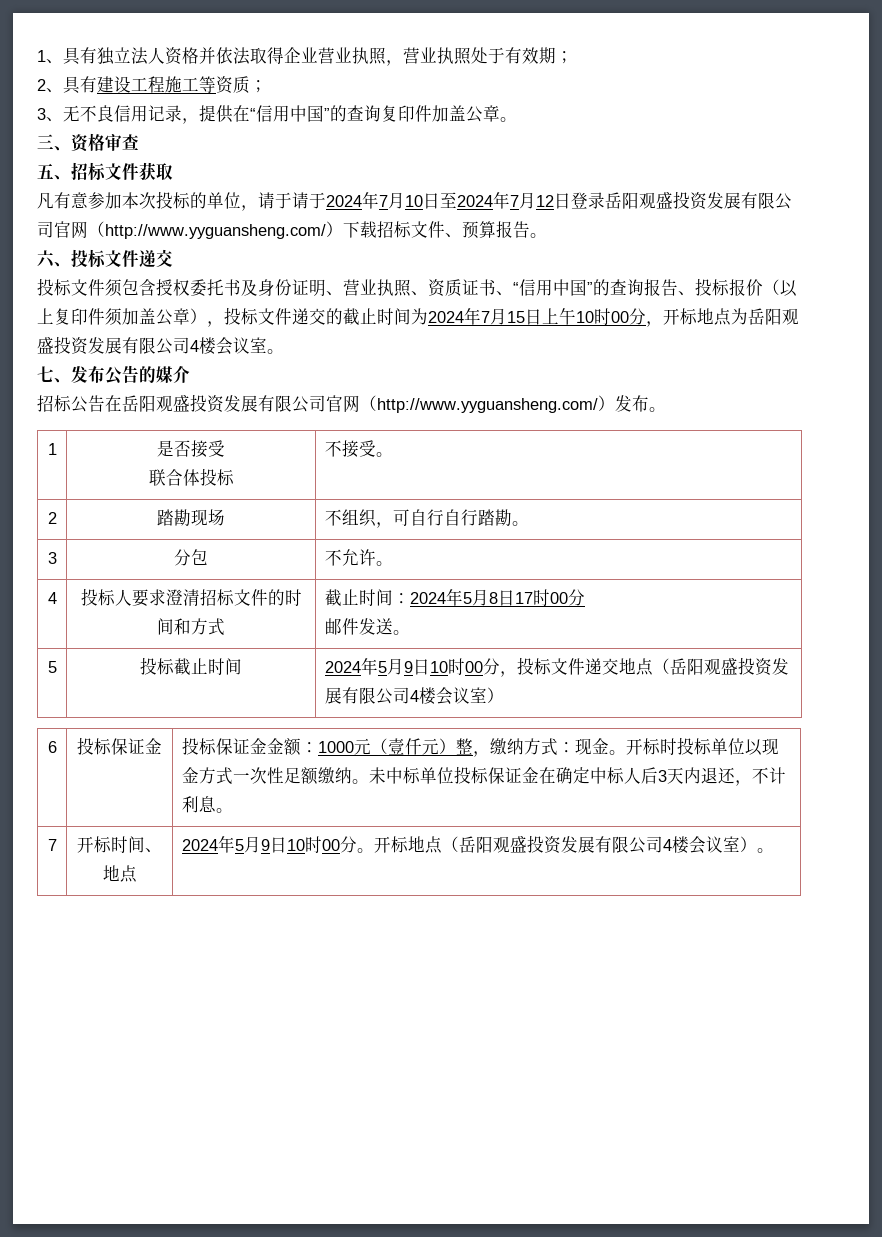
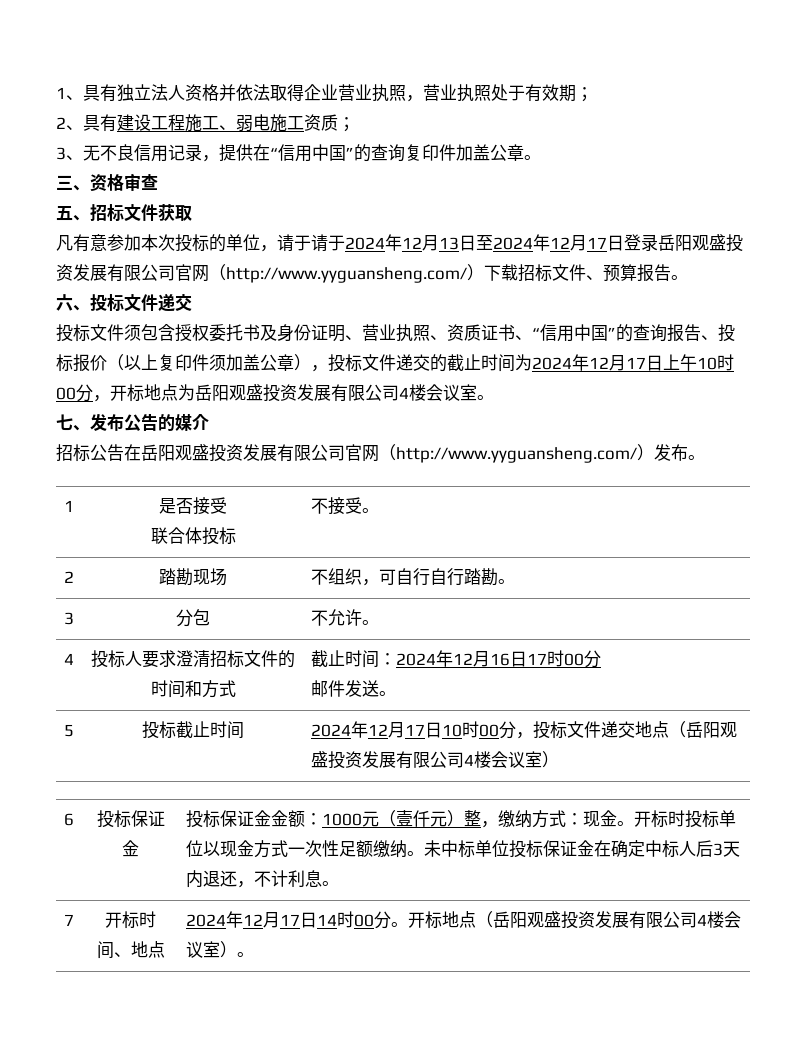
[199,76,216,93] 等 -> [219,114,304,132] 、弱电施工
[379,191,554,209] 7月10日至2024年7月12 -> [402,234,607,251] 12月13日至2024年12月17
[481,308,525,325] 7月15 -> [589,355,646,371] 12月17
[462,589,498,606] 5月8 -> [453,651,511,667] 12月16
[377,658,413,675] 5月9 -> [368,722,426,738] 12月17
[234,836,305,853] 5月9日10 -> [243,912,338,928] 12月17日14

